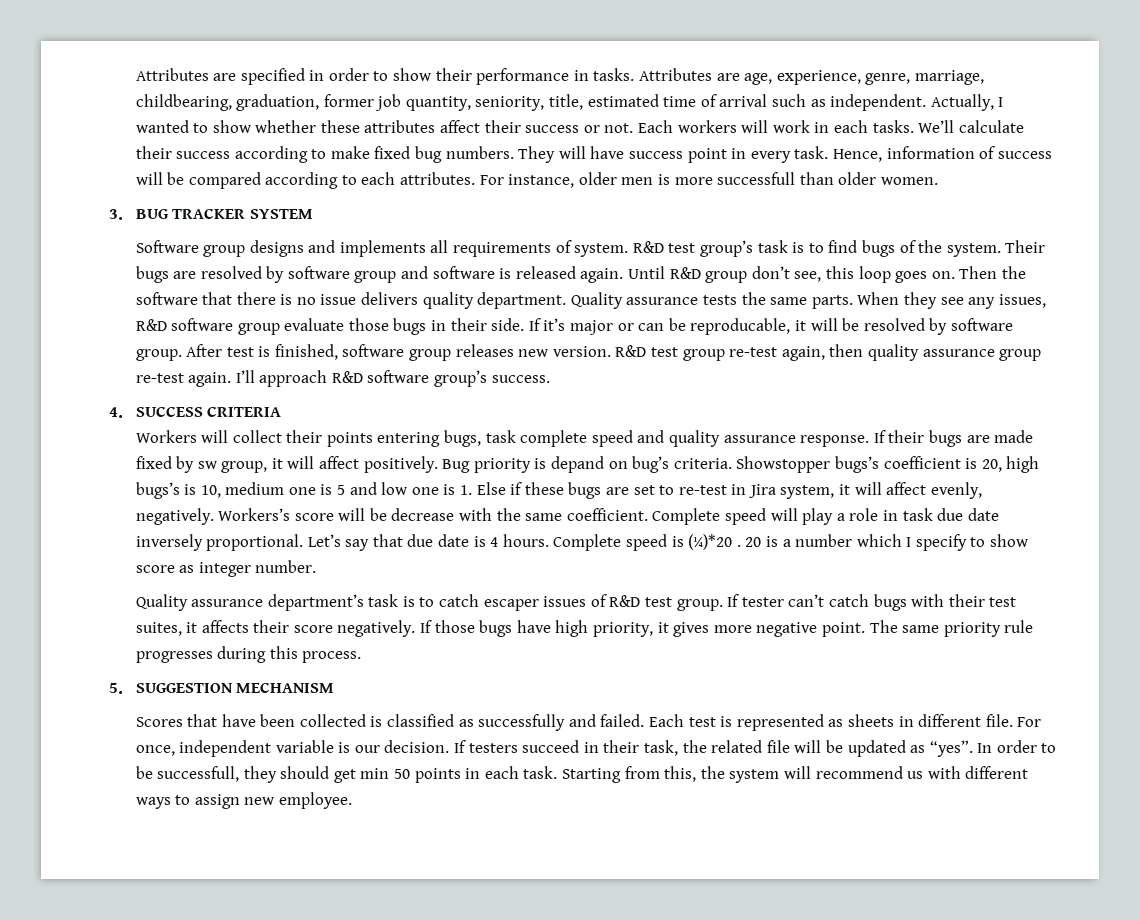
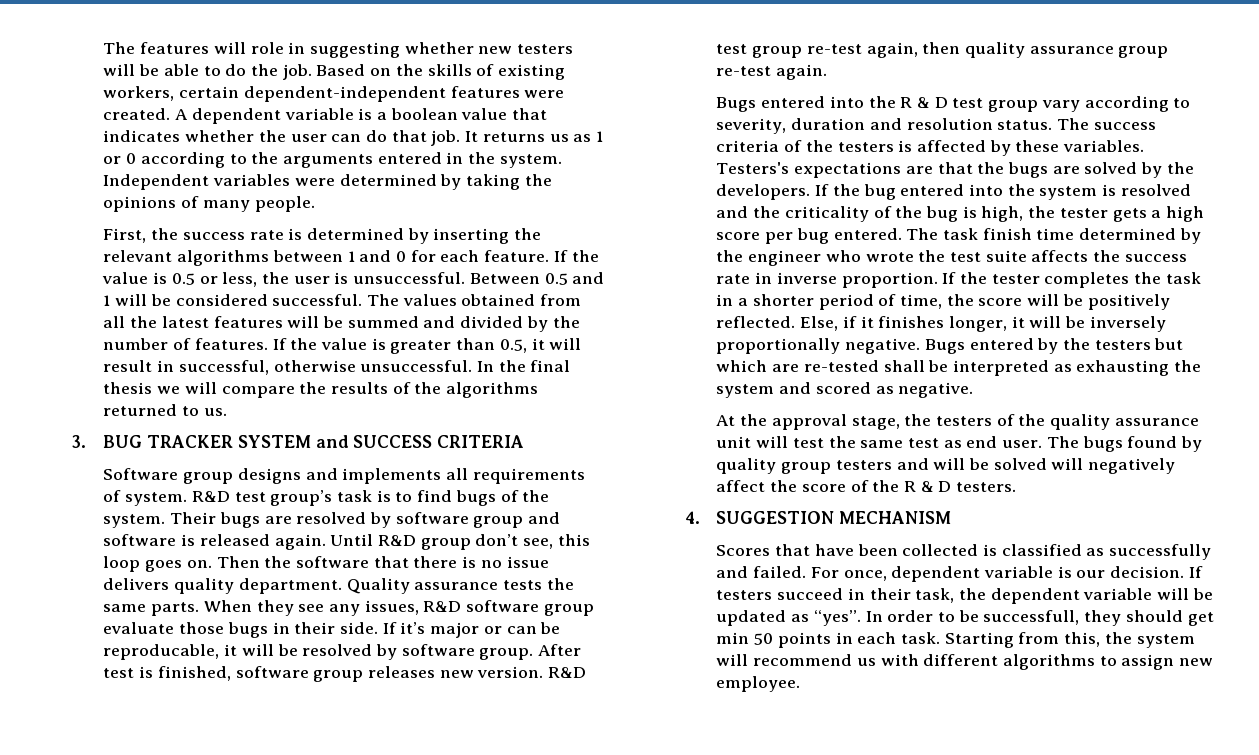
[135,68,984,85] [135,94,1004,111] [135,120,1024,133] [135,146,1052,163] [135,172,938,189] Attributes are specified in order to show their performance in tasks. Attributes are age, experience, genre, marriage, childbearing, graduation, former job quantity, seniority, title, estimated time of arrival such as independent. Actually, I wanted to show whether these attributes affect their success or not. Each workers will work in each tasks. We’ll calculate their success according to make fixed bug numbers. They will have success point in every task. Hence, information of success will be compared according to each attributes. For instance, older men is more successfull than older women. -> [103,42,574,58] [103,64,566,80] [103,86,565,102] [103,108,548,124] [103,130,604,146] [103,152,562,168] [103,174,552,190] [103,196,315,212] [103,228,542,244] [103,250,599,266] [102,272,605,287] [103,294,582,306] [103,316,580,332] [103,338,582,354] [103,360,571,375] [103,382,539,398] [103,404,227,416] The features will role in suggesting whether new testers will be able to do the job. Based on the skills of existing workers, certain dependent-independent features were created. A dependent variable is a boolean value that indicates whether the user can do that job. It returns us as 1 or 0 according to the arguments entered in the system. Independent variables were determined by taking the opinions of many people. // First, the success rate is determined by inserting the relevant algorithms between 1 and 0 for each feature. If the value is 0.5 or less, the user is unsuccessful. Between 0.5 and 1 will be considered successful. The values obtained from all the latest features will be summed and divided by the number of features. If the value is greater than 0.5, it will result in successful, otherwise unsuccessful. In the final thesis we will compare the results of the algorithms returned to us.
(313, 214) none -> [315,435,524,448] and SUCCESS CRITERIA
[235,370,550,387] [109,406,282,418] [135,430,1034,447] [135,456,1040,473] [135,482,982,499] [135,508,999,525] [135,534,1029,551] [135,560,317,577] [135,594,1017,611] [135,620,1034,637] [135,646,362,663] [109,683,124,694] I’ll approach R&D software group’s success. // 4. SUCCESS CRITERIA // Workers will collect their points entering bugs, task complete speed and quality assurance response. If their bugs are made fixed by sw group, it will affect positively. Bug priority is depand on bug’s criteria. Showstopper bugs’s coefficient is 20, high bugs’s is 10, medium one is 5 and low one is 1. Else if these bugs are set to re-test in Jira system, it will affect evenly, negatively. Workers’s score will be decrease with the same coefficient. Complete speed will play a role in task due date inversely proportional. Let’s say that due date is 4 hours. Complete speed is (¼)*20 . 20 is a number which I specify to show score as integer number. // Quality assurance department’s task is to catch escaper issues of R&D test group. If tester can’t catch bugs with their test suites, it affects their score negatively. If those bugs have high priority, it gives more negative point. The same priority rule progresses during this process. // 5. -> [716,96,1191,112] [716,118,1156,134] [716,140,1145,156] [716,162,1194,178] [716,184,1191,200] [716,206,1205,222] [716,228,1201,244] [716,250,1187,266] [716,272,1201,288] [716,294,1170,310] [716,316,1166,332] [716,338,1184,354] [716,360,1202,376] [716,382,974,398] [716,414,1199,430] [716,436,1203,452] [716,458,1176,474] [716,480,1017,492] [684,511,700,524] // Bugs entered into the R & D test group vary according to severity, duration and resolution status. The success criteria of the testers is affected by these variables. Testers's expectations are that the bugs are solved by the developers. If the bug entered into the system is resolved and the criticality of the bug is high, the tester gets a high score per bug entered. The task finish time determined by the engineer who wrote the test suite affects the success rate in inverse proportion. If the tester completes the task in a shorter period of time, the score will be positively reflected. Else, if it finishes longer, it will be inversely proportionally negative. Bugs entered by the testers but which are re-tested shall be interpreted as exhausting the system and scored as negative. // At the approval stage, the testers of the quality assurance unit will test the same test as end user. The bugs found by quality group testers and will be solved will negatively affect the score of the R & D testers. // 4.
[648,714,1013,731] Each test is represented as sheets in different file. -> (807, 572) none
[179,740,272,757] independent -> [891,566,981,582] dependent
[711,740,790,753] related file -> [990,588,1153,604] dependent variable
[135,797,171,809] ways -> [1002,654,1095,670] algorithms

